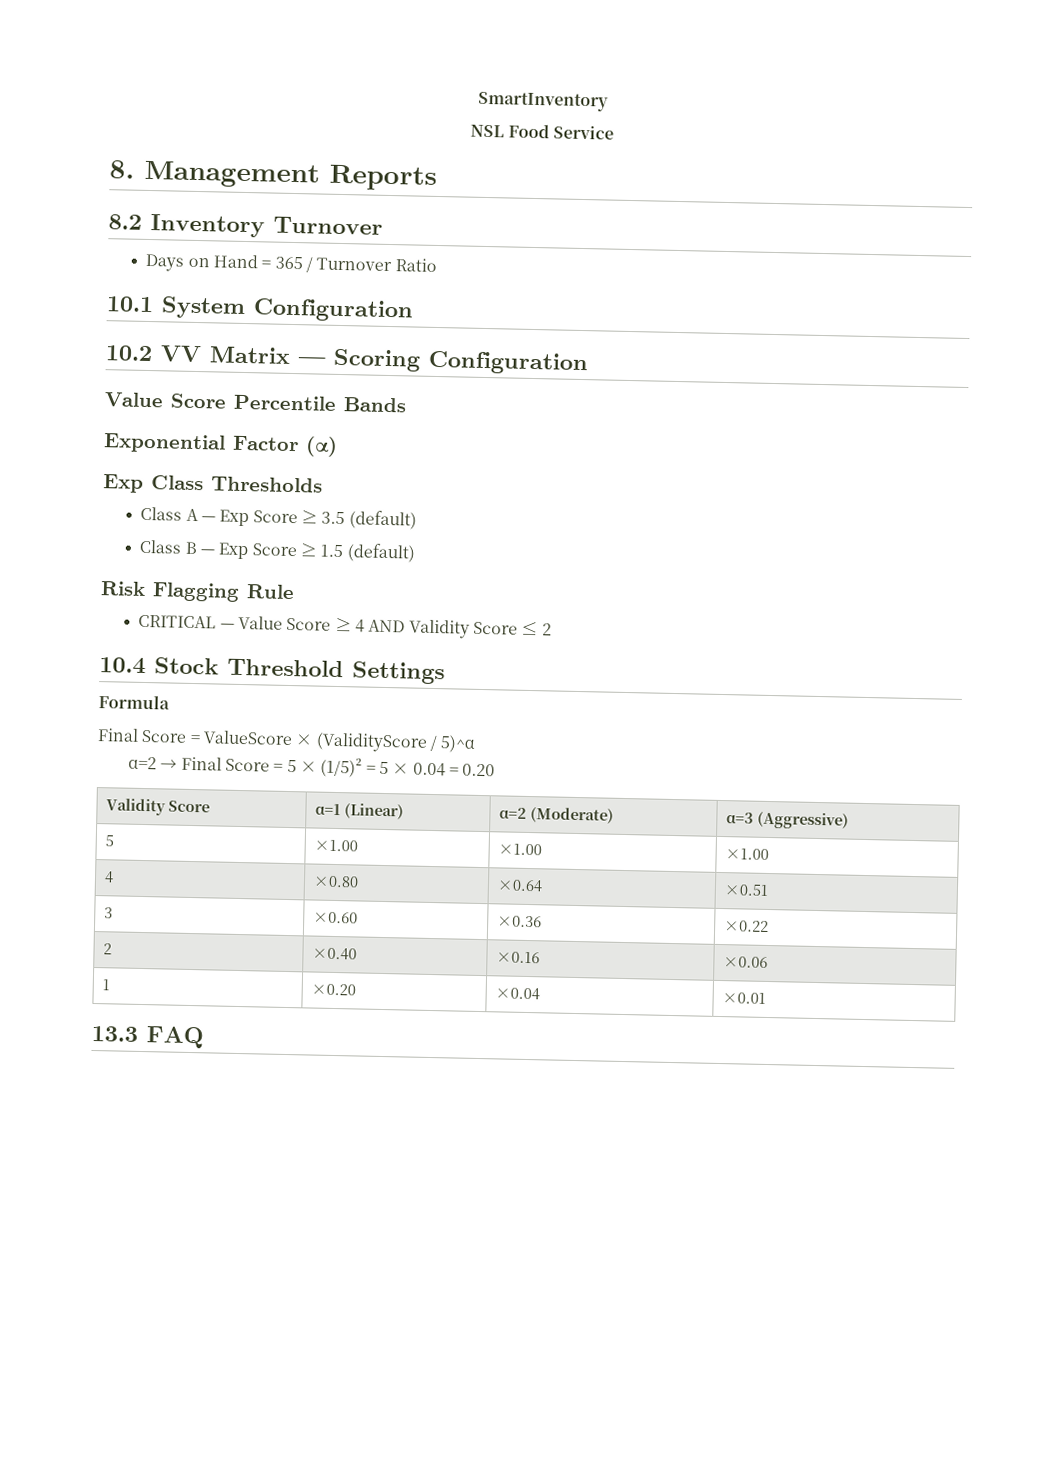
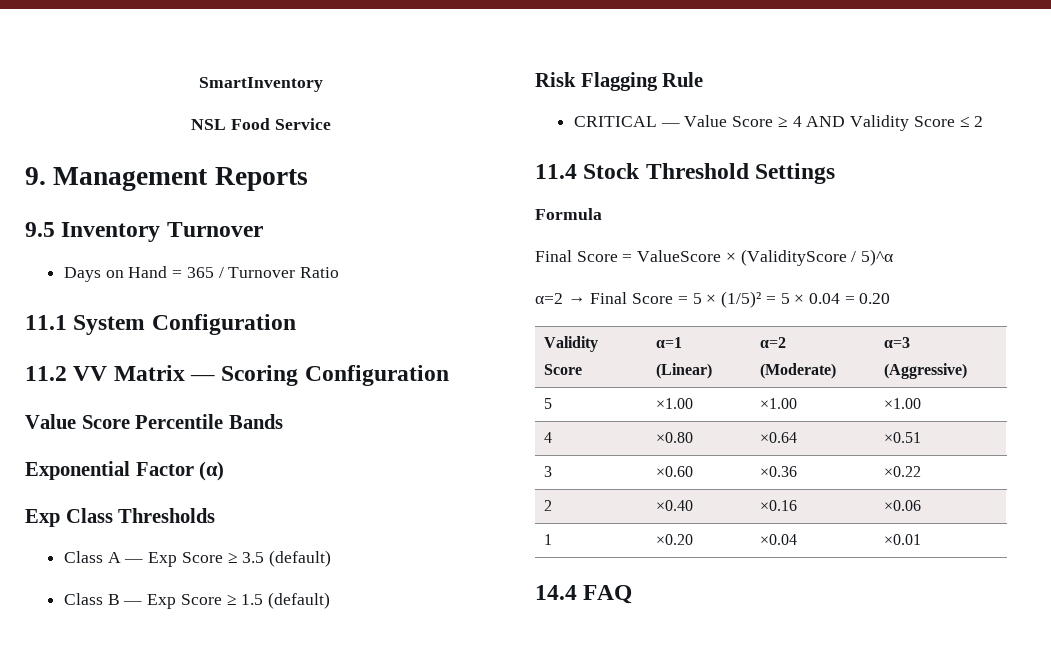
[109,160,135,179] 8. -> [25,167,46,185] 9.
[108,214,142,230] 8.2 -> [25,222,55,237] 9.5
[106,296,154,313] 10.1 -> [25,315,67,330] 11.1
[105,345,153,362] 10.2 -> [25,366,67,381] 11.2
[99,657,146,675] 10.4 -> [535,164,577,179] 11.4
[91,1025,138,1042] 13.3 -> [535,585,577,600] 14.4

